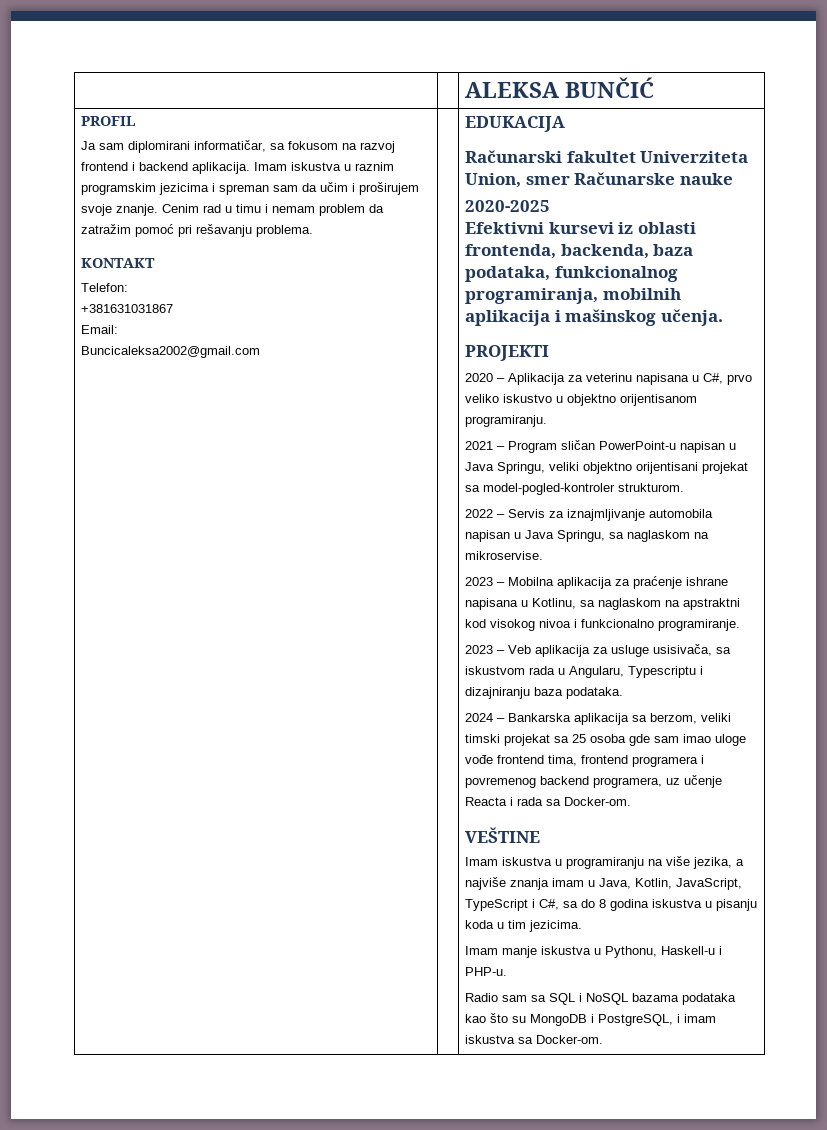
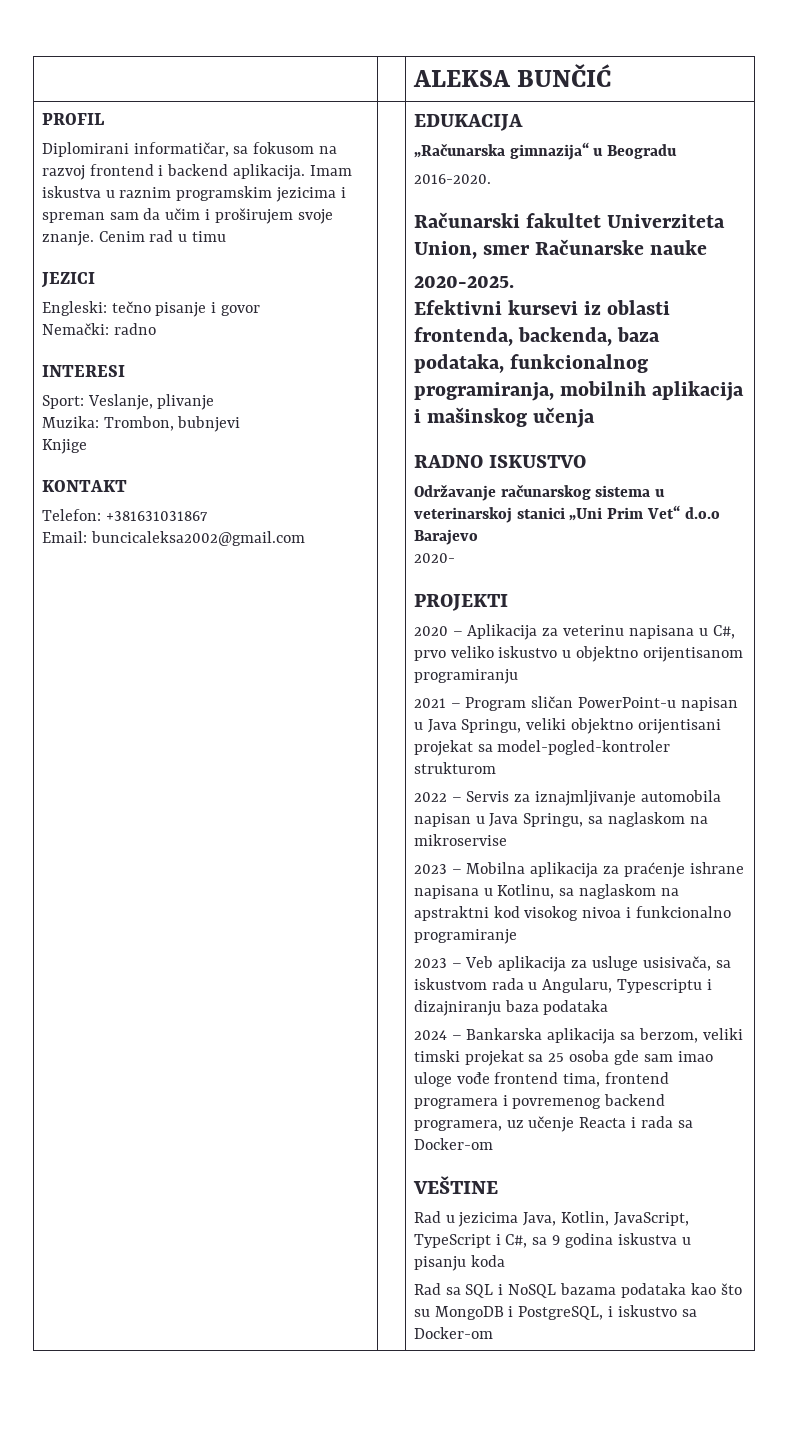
[81,141,191,153] Ja sam diplomirani -> [41,142,129,157] Diplomirani
[265,204,385,216] [81,224,314,237] i nemam problem da zatražim pomoć pri rešavanju problema. -> [40,272,95,288] [41,301,261,317] [41,323,156,335] [41,365,125,377] [41,394,215,410] [41,416,241,432] [41,439,87,454] // JEZICI // Engleski: tečno pisanje i govor // Nemački: radno // INTERESI // Sport: Veslanje, plivanje // Muzika: Trombon, bubnjevi // Knjige
(129, 287) // -> (101, 515) none
[81,346,261,358] // Buncicaleksa2002@gmail.com -> [90,531,305,546] buncicaleksa2002@gmail.com
(566, 124) none -> [413,142,678,160] [413,174,491,184] // „Računarska gimnazija“ u Beogradu // 2016-2020.
[465,200,551,212] 2020-2025 -> [413,275,514,288] 2020-2025.
[661,309,724,326] učenja. -> [532,407,595,428] [413,455,586,468] [413,484,666,501] [413,505,721,523] [413,529,478,545] [413,553,455,563] učenja // RADNO ISKUSTVO // Održavanje računarskog sistema u veterinarskoj stanici „Uni Prim Vet“ d.o.o Barajevo // 2020-
[465,415,548,427] programiranju. -> [413,669,518,684] programiranju
[618,483,685,492] strukturom. -> [413,762,496,774] strukturom
[465,551,544,560] mikroservise. -> [413,834,507,846] mikroservise
[658,619,741,631] programiranje. -> [413,929,517,944] programiranje
[566,687,624,699] podataka. -> [543,1000,609,1015] podataka
[564,797,632,806] Docker-om. -> [413,1138,493,1150] Docker-om
[465,856,745,869] [465,877,596,890] Imam iskustva u programiranju na više jezika, a najviše znanja imam u -> [413,1211,519,1227] Rad u jezicima
[581,899,607,908] do 8 -> [552,1235,561,1245] 9
[497,920,583,932] [465,946,723,958] [465,967,508,976] [465,993,528,1002] u tim jezicima. // Imam manje iskustva u Pythonu, Haskell-u i PHP-u. // Radio sam -> [413,1283,441,1295] // Rad
[684,1014,717,1023] [465,1035,604,1044] imam iskustva sa Docker-om. -> [618,1305,697,1317] [413,1327,493,1339] iskustvo sa Docker-om

